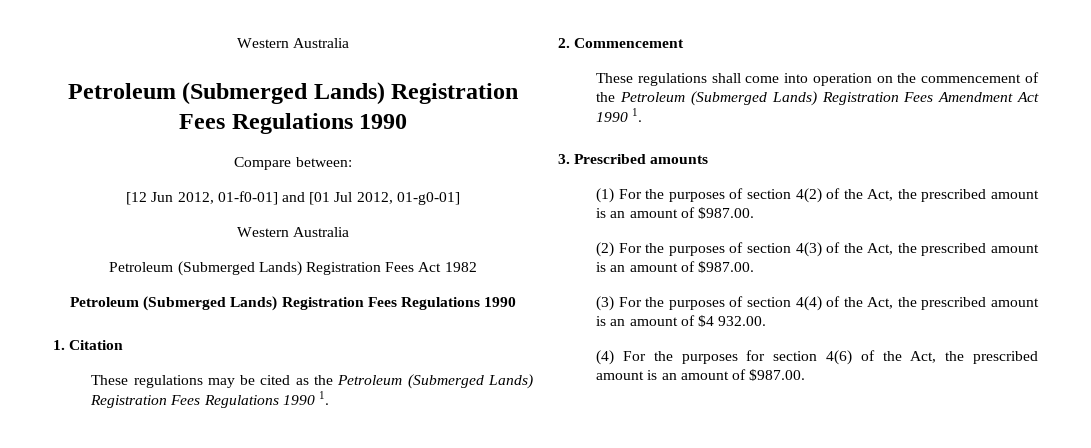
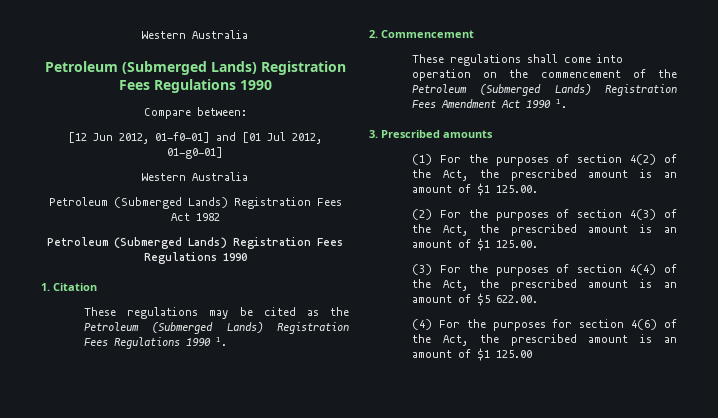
[697,207,754,219] $987.00. -> [477,183,539,196] $1 125.00.
[697,261,754,273] $987.00. -> [477,238,539,251] $1 125.00.
[697,315,767,327] $4 932.00. -> [477,293,539,306] $5 622.00.
[749,369,806,381] $987.00. -> [477,348,533,361] $1 125.00

